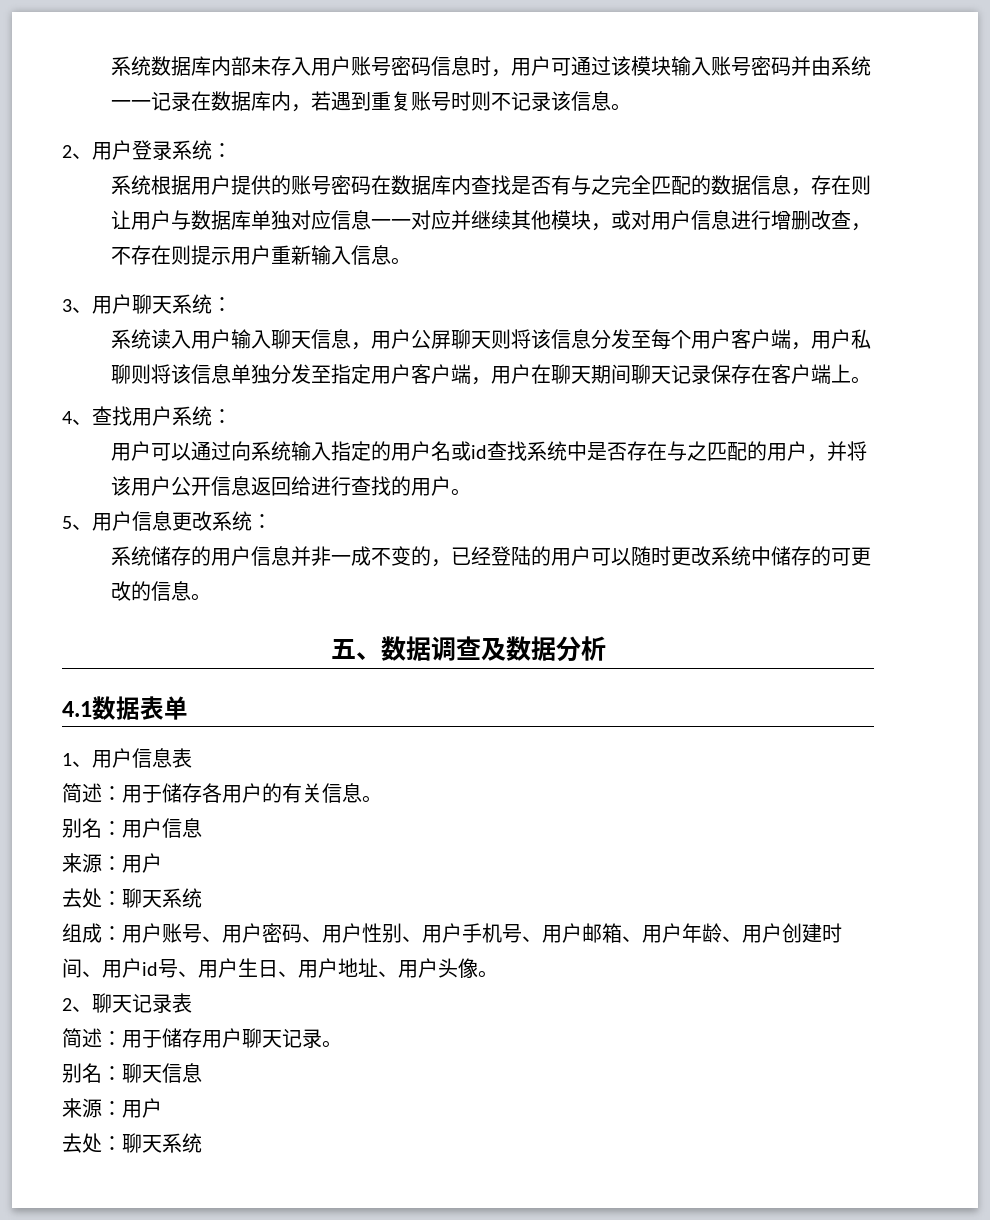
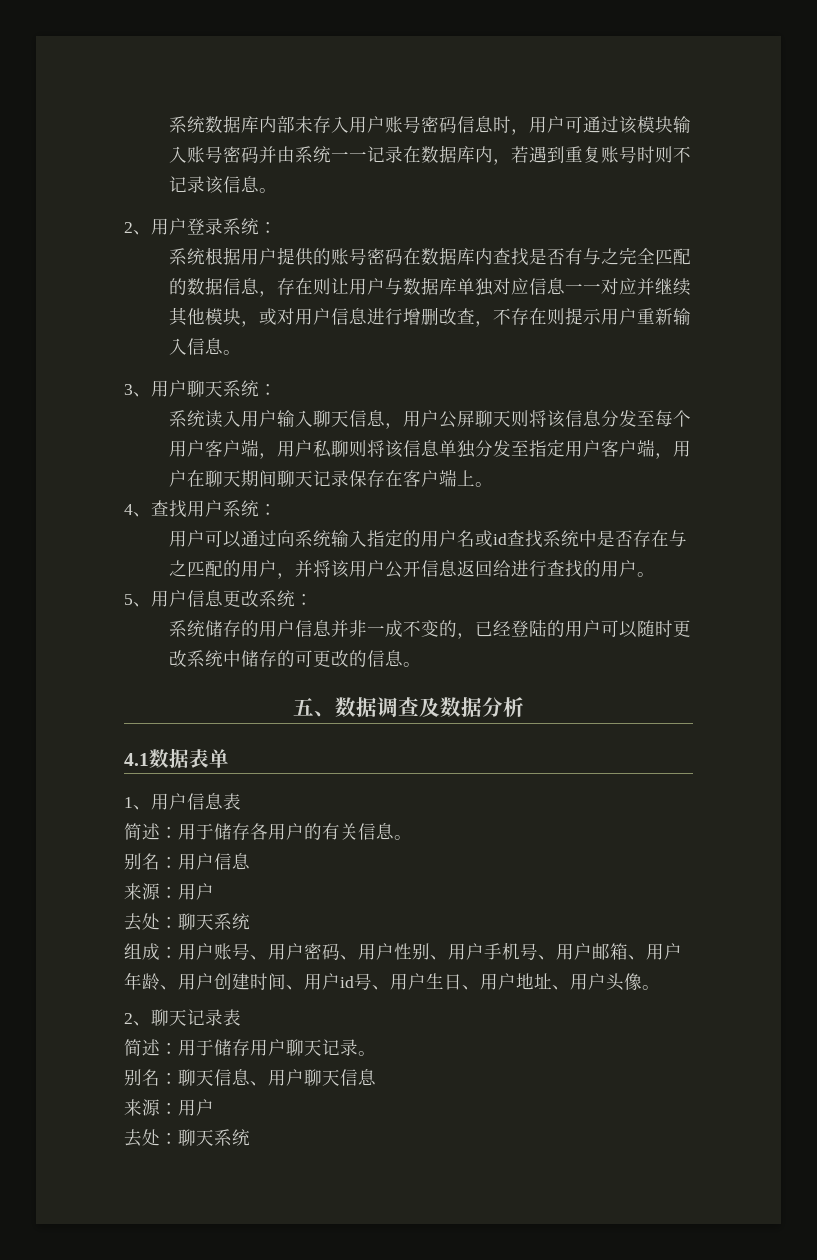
(202, 1073) none -> [250,1069,376,1086] 、用户聊天信息

